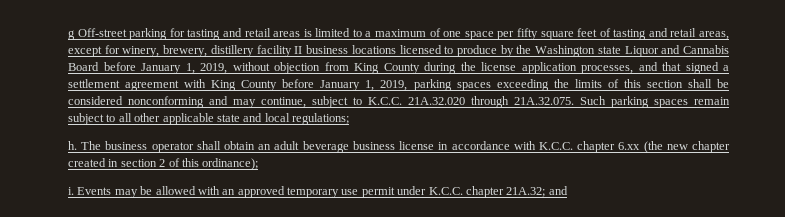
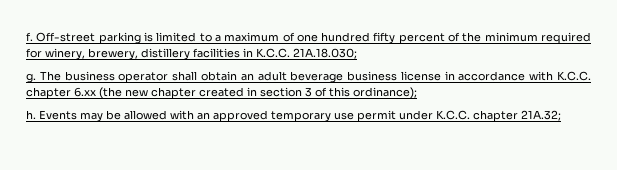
[68,30,75,40] g -> [26,32,33,41] f.
[169,28,301,40] for tasting and retail areas -> (141, 38) none
[464,28,729,40] [68,45,729,57] [68,62,729,74] [68,79,729,91] [68,96,730,108] [68,113,349,125] [68,141,77,150] space per fifty square feet of tasting and retail areas, except for winery, brewery, distillery facility II business locations licensed to produce by the Washington state Liquor and Cannabis Board before January 1, 2019, without objection from King County during the license application processes, and that signed a settlement agreement with King County before January 1, 2019, parking spaces exceeding the limits of this section shall be considered nonconforming and may continue, subject to K.C.C. 21A.32.020 through 21A.32.075. Such parking spaces remain subject to all other applicable state and local regulations; // h. -> [321,32,591,44] [26,48,357,60] [26,73,36,83] hundred fifty percent of the minimum required for winery, brewery, distillery facilities in K.C.C. 21A.18.030; // g.
[159,159,166,167] 2 -> [305,87,312,97] 3
[68,187,74,195] i. -> [26,110,36,119] h.
[548,186,568,195] and -> (561, 115) none

